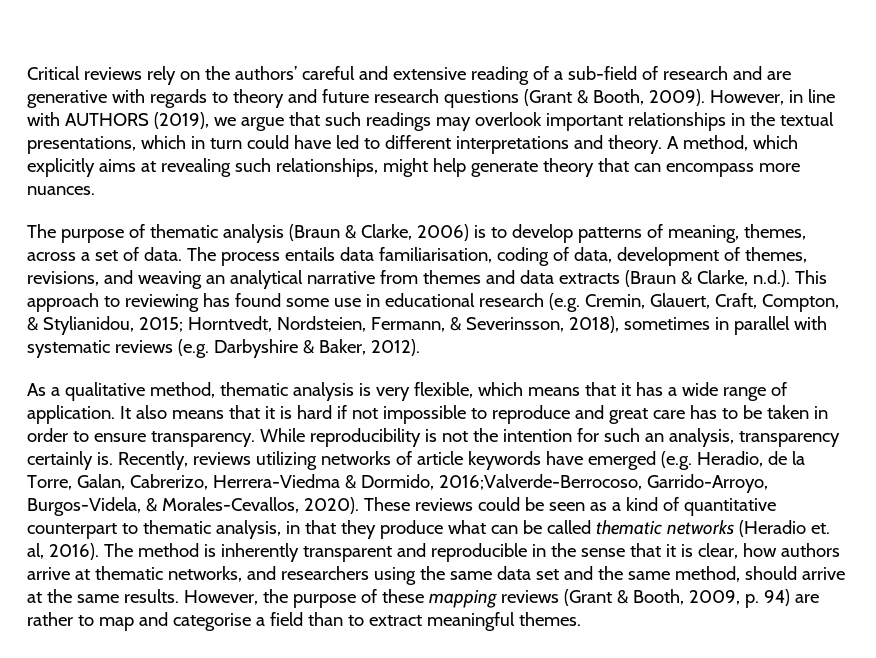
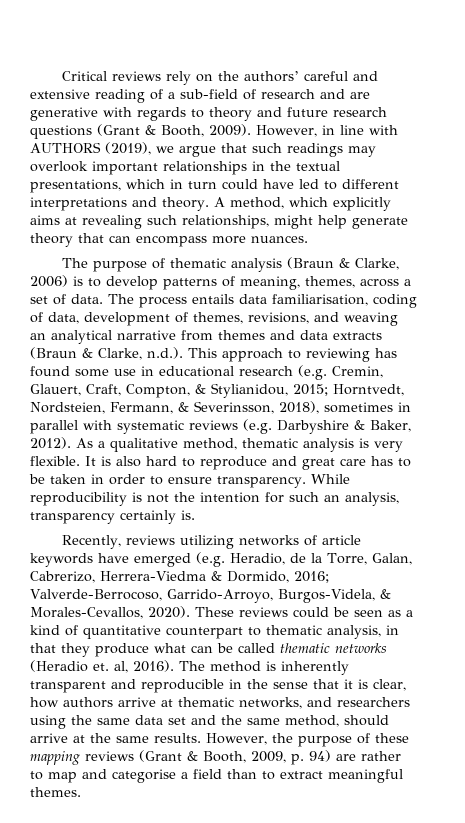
(420, 347) // -> (71, 443) none
[413,382,787,401] [27,405,466,424] flexible, which means that it has a wide range of application. It also means that it is hard if not impossible -> [30,456,177,467] flexible. It is also hard
(113, 458) none -> (195, 515) //
[438,474,642,490] 2016;Valverde-Berrocoso, -> [294,571,329,583] [30,589,162,601] 2016; Valverde-Berrocoso,

